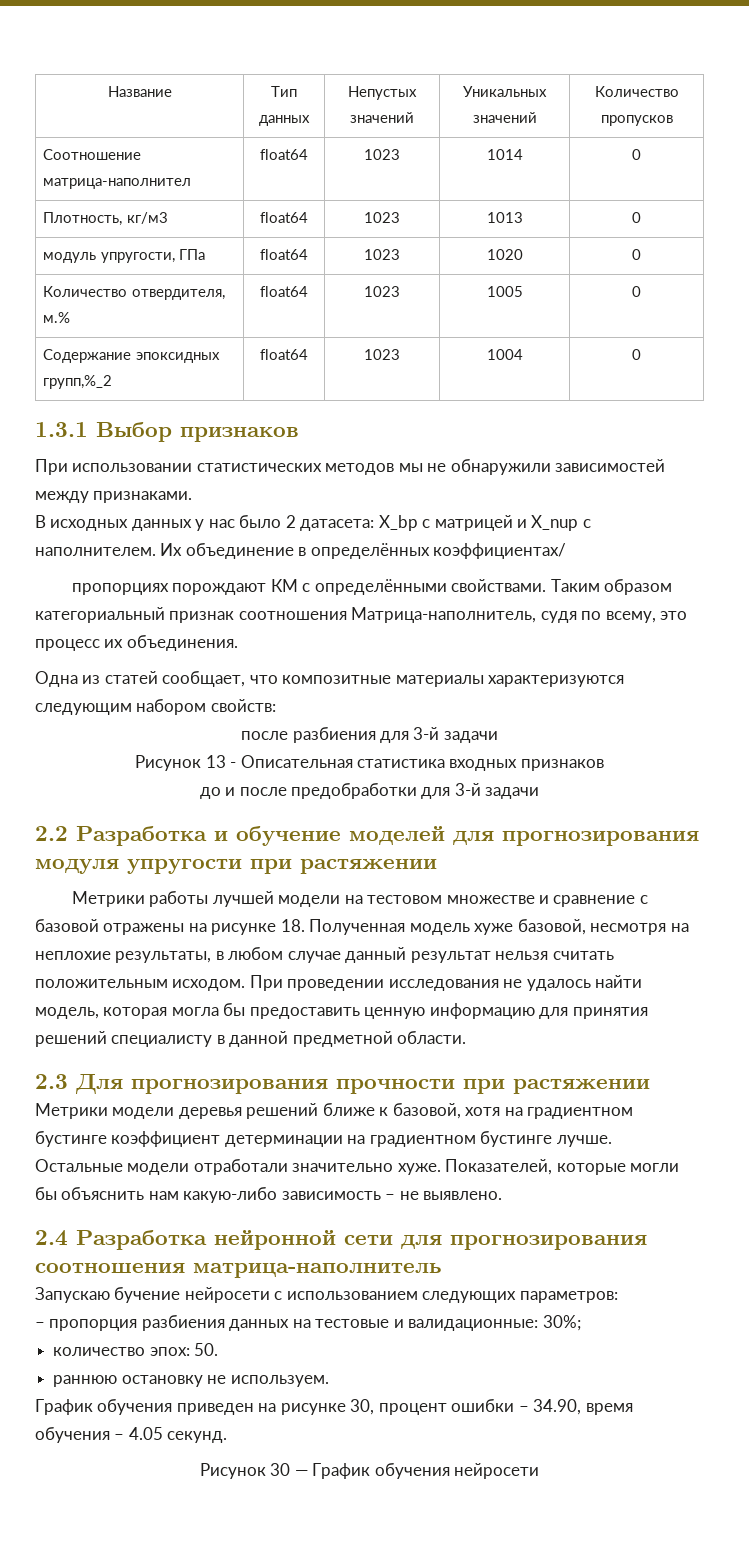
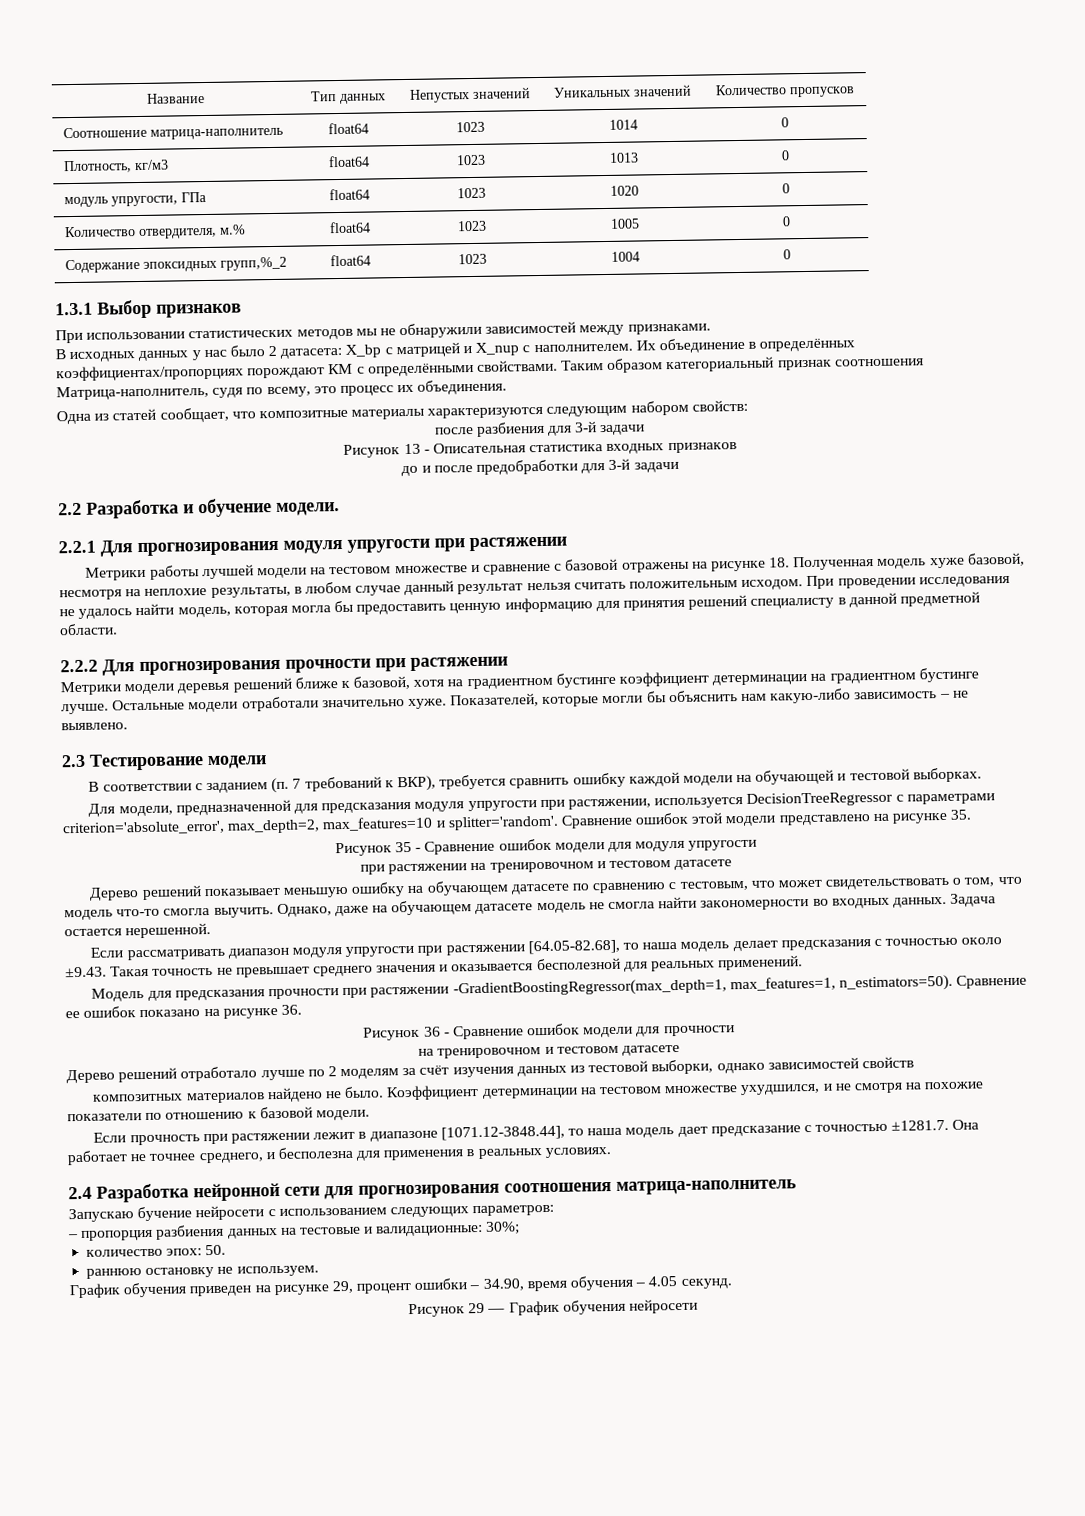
[43,178,192,189] матрица-наполнител -> [150,127,284,140] матрица-наполнитель
[433,543,567,559] [71,583,169,595] коэффициентах/ // пропорциях -> [56,364,244,382] коэффициентах/пропорциях
[349,826,494,845] моделей для -> [276,502,340,516] [58,540,133,557] модели. // 2.2.1 Для
[35,1074,68,1089] 2.3 -> [60,659,98,673] 2.2.2
(503, 1195) none -> [61,753,267,771] [88,767,982,794] [88,791,995,817] [62,809,972,836] [334,838,758,857] [359,859,733,875] [89,876,1022,901] [64,893,997,921] [64,922,212,939] [90,937,1003,961] [65,955,804,978] [91,974,1028,1002] [65,1004,302,1019] [363,1023,735,1041] [418,1044,680,1059] [66,1056,914,1084] [93,1081,985,1104] [67,1106,370,1122] [93,1119,980,1146] [67,1146,611,1166] // 2.3 Тестирование модели // В соответствии с заданием (п. 7 требований к ВКР), требуется сравнить ошибку каждой модели на обучающей и тестовой выборках. // Для модели, предназначенной для предсказания модуля упругости при растяжении, используется DecisionTreeRegressor с параметрами criterion='absolute_error', max_depth=2, max_features=10 и splitter='random'. Сравнение ошибок этой модели представлено на рисунке 35. // Рисунок 35 - Сравнение ошибок модели для модуля упругости // при растяжении на тренировочном и тестовом датасете // Дерево решений показывает меньшую ошибку на обучающем датасете по сравнению с тестовым, что может свидетельствовать о том, что модель что-то смогла выучить. Однако, даже на обучающем датасете модель не смогла найти закономерности во входных данных. Задача остается нерешенной. // Если рассматривать диапазон модуля упругости при растяжении [64.05-82.68], то наша модель делает предсказания с точностью около ±9.43. Такая точность не превышает среднего значения и оказывается бесполезной для реальных применений. // Модель для предсказания прочности при растяжении -GradientBoostingRegressor(max_depth=1, max_features=1, n_estimators=50). Сравнение ее ошибок показано на рисунке 36. // Рисунок 36 - Сравнение ошибок модели для прочности // на тренировочном и тестовом датасете // Дерево решений отработало лучше по 2 моделям за счёт изучения данных из тестовой выборки, однако зависимостей свойств // композитных материалов найдено не было. Коэффициент детерминации на тестовом множестве ухудшился, и не смотря на похожие показатели по отношению к базовой модели. // Если прочность при растяжении лежит в диапазоне [1071.12-3848.44], то наша модель дает предсказание с точностью ±1281.7. Она работает не точнее среднего, и бесполезна для применения в реальных условиях.
[350,1399,375,1415] 30, -> [331,1280,354,1294] 29,
[270,1463,291,1476] 30 -> [468,1302,486,1314] 29

